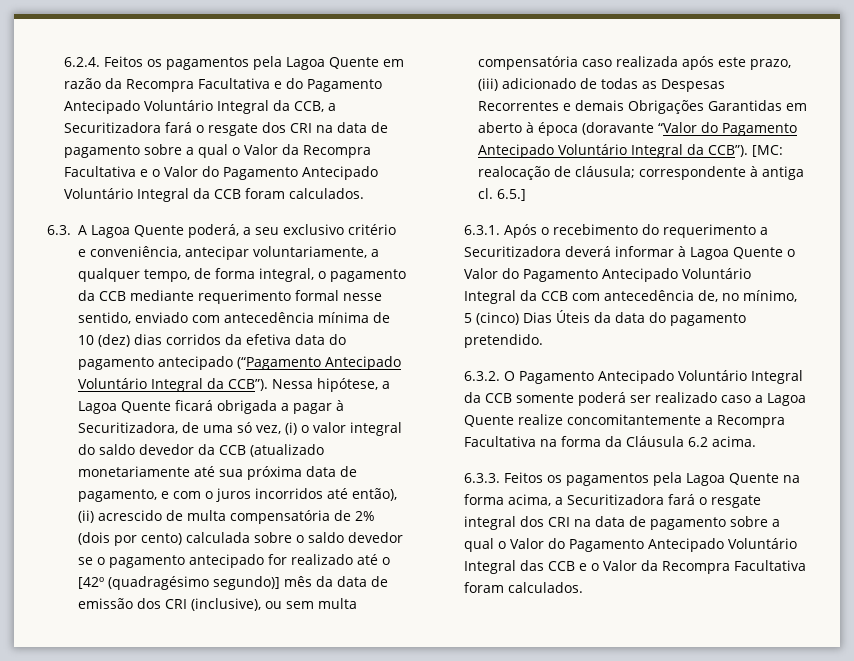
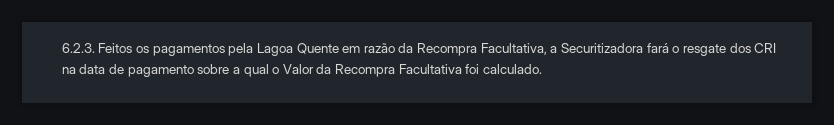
[64,57,101,67] 6.2.4. -> [61,43,95,53] 6.2.3.
[198,78,383,92] [64,100,325,114] Facultativa e do Pagamento Antecipado Voluntário Integral da CCB, -> [480,43,547,55] Facultativa,
[140,166,379,180] [64,188,365,202] [47,224,396,238] [78,246,379,260] [78,268,406,282] [78,290,382,304] [78,312,390,324] [78,334,346,347] [78,356,401,370] [78,378,390,392] [78,400,344,414] [78,422,402,436] [78,444,324,457] [78,466,357,480] [78,488,397,502] [78,510,375,524] [78,532,403,546] [78,554,390,568] [78,576,388,590] [78,598,357,611] [478,56,791,70] [478,78,725,92] [478,100,807,114] [478,122,797,136] [478,144,783,158] [478,166,804,180] [478,188,526,201] [464,224,769,238] [464,246,796,260] [464,268,752,282] [464,290,798,304] [464,310,747,326] [464,334,544,348] [464,370,804,384] [464,392,807,406] [464,414,786,428] [464,436,757,447] [464,472,801,486] [464,494,762,508] [464,516,781,530] [464,538,798,552] [464,560,807,574] [464,582,584,593] e o Valor do Pagamento Antecipado Voluntário Integral da CCB foram calculados. // 6.3. A Lagoa Quente poderá, a seu exclusivo critério e conveniência, antecipar voluntariamente, a qualquer tempo, de forma integral, o pagamento da CCB mediante requerimento formal nesse sentido, enviado com antecedência mínima de 10 (dez) dias corridos da efetiva data do pagamento antecipado (“Pagamento Antecipado Voluntário Integral da CCB”). Nessa hipótese, a Lagoa Quente ficará obrigada a pagar à Securitizadora, de uma só vez, (i) o valor integral do saldo devedor da CCB (atualizado monetariamente até sua próxima data de pagamento, e com o juros incorridos até então), (ii) acrescido de multa compensatória de 2% (dois por cento) calculada sobre o saldo devedor se o pagamento antecipado for realizado até o [42º (quadragésimo segundo)] mês da data de emissão dos CRI (inclusive), ou sem multa compensatória caso realizada após este prazo, (iii) adicionado de todas as Despesas Recorrentes e demais Obrigações Garantidas em aberto à época (doravante “Valor do Pagamento Antecipado Voluntário Integral da CCB”). [MC: realocação de cláusula; correspondente à antiga cl. 6.5.] // 6.3.1. Após o recebimento do requerimento a Securitizadora deverá informar à Lagoa Quente o Valor do Pagamento Antecipado Voluntário Integral da CCB com antecedência de, no mínimo, 5 (cinco) Dias Úteis da data do pagamento pretendido. // 6.3.2. O Pagamento Antecipado Voluntário Integral da CCB somente poderá ser realizado caso a Lagoa Quente realize concomitantemente a Recompra Facultativa na forma da Cláusula 6.2 acima. // 6.3.3. Feitos os pagamentos pela Lagoa Quente na forma acima, a Securitizadora fará o resgate integral dos CRI na data de pagamento sobre a qual o Valor do Pagamento Antecipado Voluntário Integral das CCB e o Valor da Recompra Facultativa foram calculados. -> [465,64,543,74] foi calculado.

